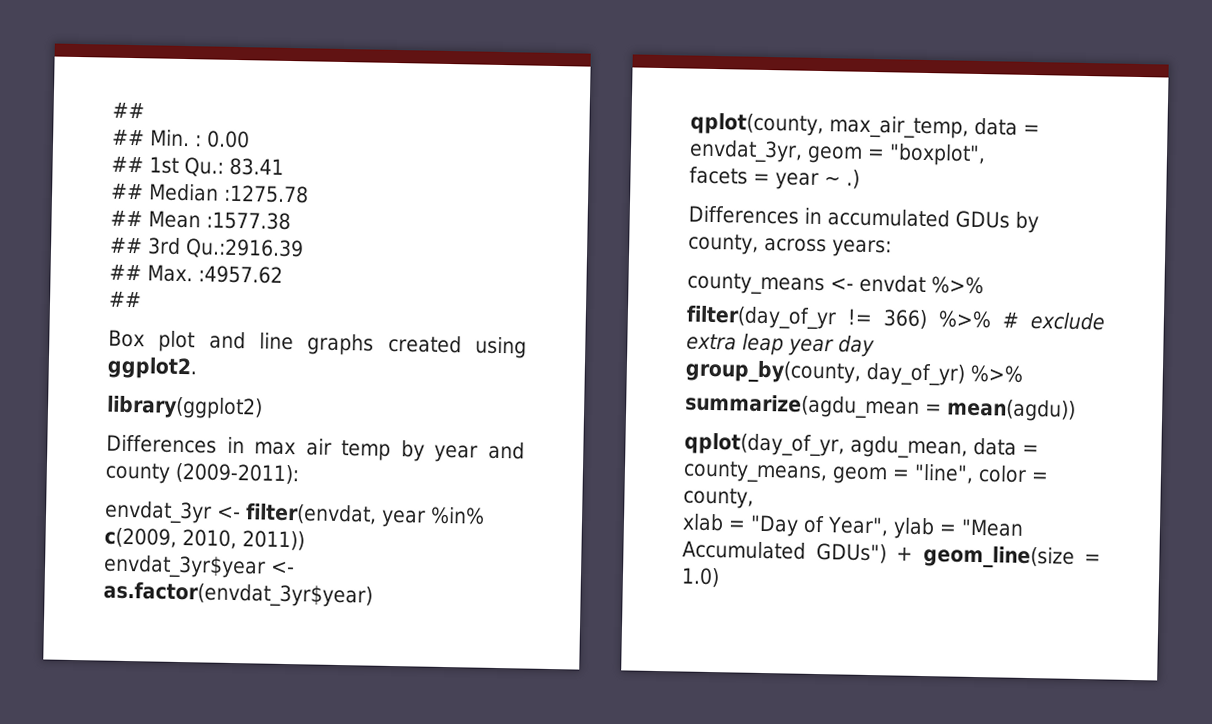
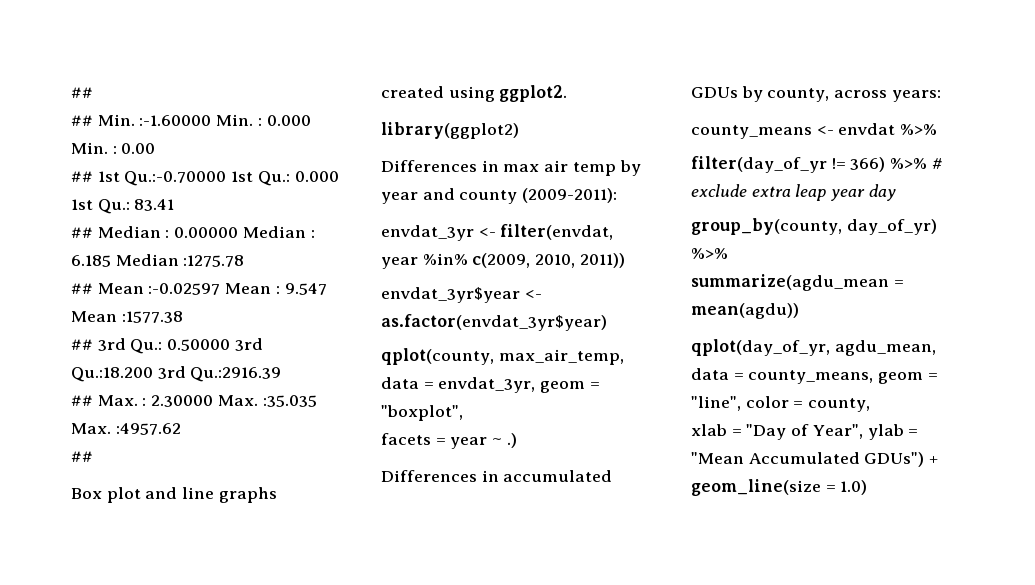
(190, 138) none -> [139,114,311,126] [71,142,108,154] :-1.60000 Min. : 0.000 Min.
(179, 165) none -> [124,171,339,186] [71,199,93,210] Qu.:-0.70000 1st Qu.: 0.000 1st
[223,184,309,204] [110,209,291,231] [109,236,304,260] [109,263,142,281] :1275.78 // ## Mean :1577.38 // ## 3rd Qu.:2916.39 // ## -> [165,226,315,238] [71,254,245,267] [71,283,327,295] [71,311,183,323] [71,338,263,354] [71,366,282,382] [71,395,317,407] : 0.00000 Median : 6.185 Median :1275.78 // ## Mean :-0.02597 Mean : 9.547 Mean :1577.38 // ## 3rd Qu.: 0.50000 3rd Qu.:18.200 3rd Qu.:2916.39 // ## Max. : 2.30000 Max. :35.035

